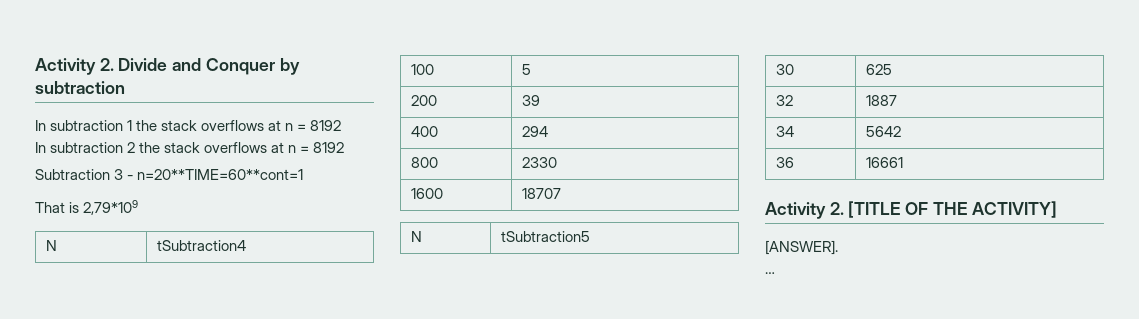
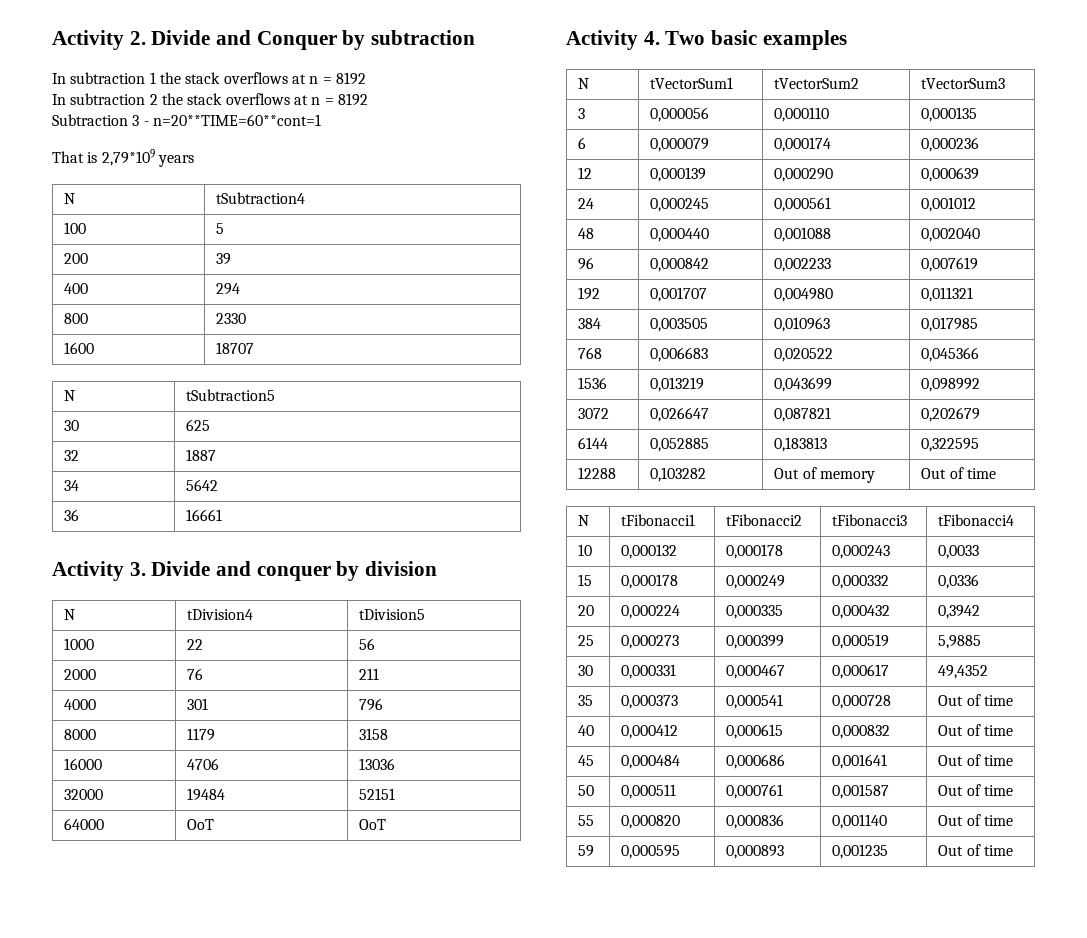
(139, 207) none -> [157,155,194,167] years
[829,201,1057,218] [765,240,838,255] [765,272,775,274] 2. [TITLE OF THE ACTIVITY] // [ANSWER]. // … -> [129,561,438,581] [64,609,76,620] [187,609,254,620] [359,609,426,620] [64,638,95,650] [187,639,204,650] [359,638,376,650] [64,669,97,680] [187,668,204,680] [359,668,380,680] [64,699,97,710] [187,698,209,710] [359,698,384,711] [64,729,97,740] [187,728,216,741] [359,728,389,740] [64,758,103,770] [187,758,220,770] [359,758,396,770] [64,789,104,800] [187,788,226,801] [359,788,396,800] [64,818,105,830] [187,819,215,830] [359,819,387,830] [566,30,847,50] [578,78,590,89] [650,77,734,89] [774,78,860,89] [921,78,1006,89] [578,108,586,119] [650,107,710,122] [774,107,830,122] [921,107,978,122] [578,137,587,149] [650,138,710,152] [774,137,832,152] [921,137,980,152] [578,167,593,179] [650,167,707,182] [774,168,834,182] [921,167,980,182] [578,198,595,209] [650,198,710,212] [774,197,832,212] [921,197,977,212] [578,228,595,239] [650,228,710,242] [774,227,832,242] [921,228,981,242] [578,257,595,270] [650,258,710,272] [774,258,832,272] [921,257,979,272] [578,287,601,300] [650,287,708,302] [774,288,834,302] [921,287,974,302] [578,318,602,329] [650,318,709,332] [774,317,831,332] [921,317,979,332] [578,347,603,359] [650,347,709,362] [774,348,834,362] [921,347,980,362] [578,377,608,389] [650,377,705,392] [774,377,833,392] [921,378,981,392] [578,408,610,419] [650,407,710,422] [774,407,832,422] [921,407,981,422] [578,437,609,449] [650,438,710,452] [774,437,828,452] [921,438,980,452] [578,467,617,479] [650,467,707,482] [774,467,875,483] [921,467,996,479] [578,515,590,526] [621,514,696,526] [726,514,803,526] [832,514,908,526] [938,514,1015,526] [578,544,593,556] [621,544,678,559] [726,544,784,559] [832,545,891,559] [938,545,980,559] [578,574,593,586] [621,574,679,589] [726,575,786,589] [832,575,890,589] [938,574,980,589] [578,605,595,616] [621,605,681,619] [726,605,784,619] [832,605,891,619] [938,605,981,619] [578,635,595,646] [621,635,680,649] [726,635,785,649] [832,634,890,649] [938,635,982,649] [578,665,594,676] [621,664,677,679] [726,664,786,679] [832,664,890,679] [938,665,989,679] [578,695,594,706] [621,695,679,709] [726,694,784,709] [832,695,892,709] [938,694,1013,706] [578,725,595,736] [621,724,679,739] [726,724,784,739] [832,725,891,739] [938,724,1013,736] [578,755,595,766] [621,755,681,769] [726,754,786,769] [832,754,888,769] [938,754,1013,766] [578,785,595,796] [621,784,677,799] [726,784,784,799] [832,784,890,799] [938,784,1013,796] [578,815,595,826] [621,815,681,829] [726,814,785,829] [832,814,888,829] [938,814,1013,826] [578,845,595,857] [621,845,681,859] [726,845,785,859] [832,844,889,859] [938,844,1013,856] 3. Divide and conquer by division // N | tDivision4 | tDivision5 // 1000 | 22 | 56 // 2000 | 76 | 211 // 4000 | 301 | 796 // 8000 | 1179 | 3158 // 16000 | 4706 | 13036 // 32000 | 19484 | 52151 // 64000 | OoT | OoT // Activity 4. Two basic examples // N | tVectorSum1 | tVectorSum2 | tVectorSum3 // 3 | 0,000056 | 0,000110 | 0,000135 // 6 | 0,000079 | 0,000174 | 0,000236 // 12 | 0,000139 | 0,000290 | 0,000639 // 24 | 0,000245 | 0,000561 | 0,001012 // 48 | 0,000440 | 0,001088 | 0,002040 // 96 | 0,000842 | 0,002233 | 0,007619 // 192 | 0,001707 | 0,004980 | 0,011321 // 384 | 0,003505 | 0,010963 | 0,017985 // 768 | 0,006683 | 0,020522 | 0,045366 // 1536 | 0,013219 | 0,043699 | 0,098992 // 3072 | 0,026647 | 0,087821 | 0,202679 // 6144 | 0,052885 | 0,183813 | 0,322595 // 12288 | 0,103282 | Out of memory | Out of time // N | tFibonacci1 | tFibonacci2 | tFibonacci3 | tFibonacci4 // 10 | 0,000132 | 0,000178 | 0,000243 | 0,0033 // 15 | 0,000178 | 0,000249 | 0,000332 | 0,0336 // 20 | 0,000224 | 0,000335 | 0,000432 | 0,3942 // 25 | 0,000273 | 0,000399 | 0,000519 | 5,9885 // 30 | 0,000331 | 0,000467 | 0,000617 | 49,4352 // 35 | 0,000373 | 0,000541 | 0,000728 | Out of time // 40 | 0,000412 | 0,000615 | 0,000832 | Out of time // 45 | 0,000484 | 0,000686 | 0,001641 | Out of time // 50 | 0,000511 | 0,000761 | 0,001587 | Out of time // 55 | 0,000820 | 0,000836 | 0,001140 | Out of time // 59 | 0,000595 | 0,000893 | 0,001235 | Out of time

